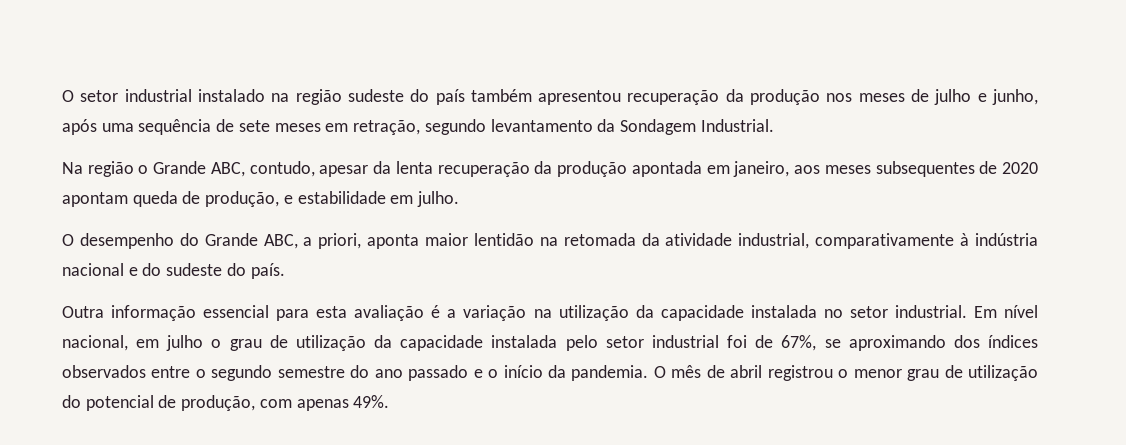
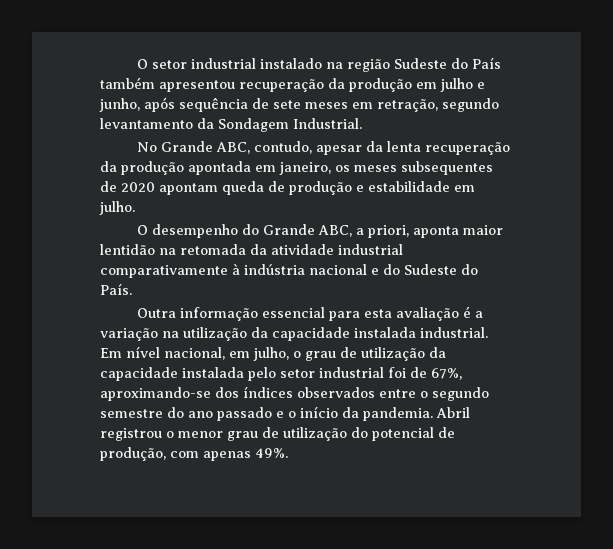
[347,89,465,105] sudeste do país -> [393,57,501,69] Sudeste do País
[826,89,930,102] nos meses de -> [416,82,437,89] em
[101,123,134,132] uma -> (175, 104) none
[62,161,149,177] Na região o -> [136,142,157,152] No
[794,165,821,174] aos -> [335,165,350,172] os
[205,191,280,207] produção, -> [289,181,352,195] produção
[738,233,810,249] industrial, -> [338,244,403,255] industrial
[166,263,285,279] sudeste do país. -> [404,264,478,275] [100,283,132,295] Sudeste do País.
[823,306,888,318] no setor -> (416, 332) none
[166,335,204,351] julho -> [253,347,289,361] julho,
[824,335,946,351] se aproximando -> [100,387,211,401] aproximando-se
[653,365,763,378] O mês de abril -> [436,407,470,418] Abril

